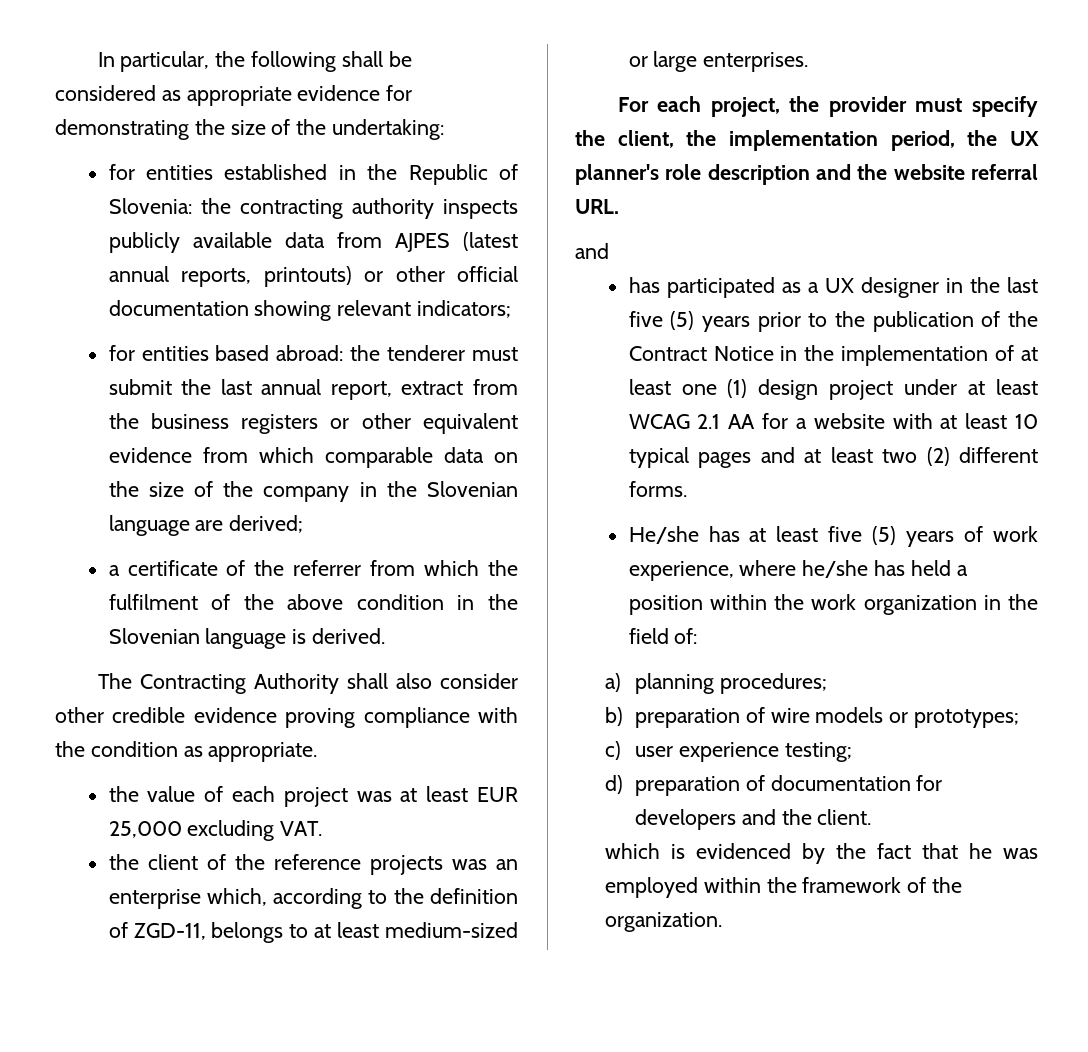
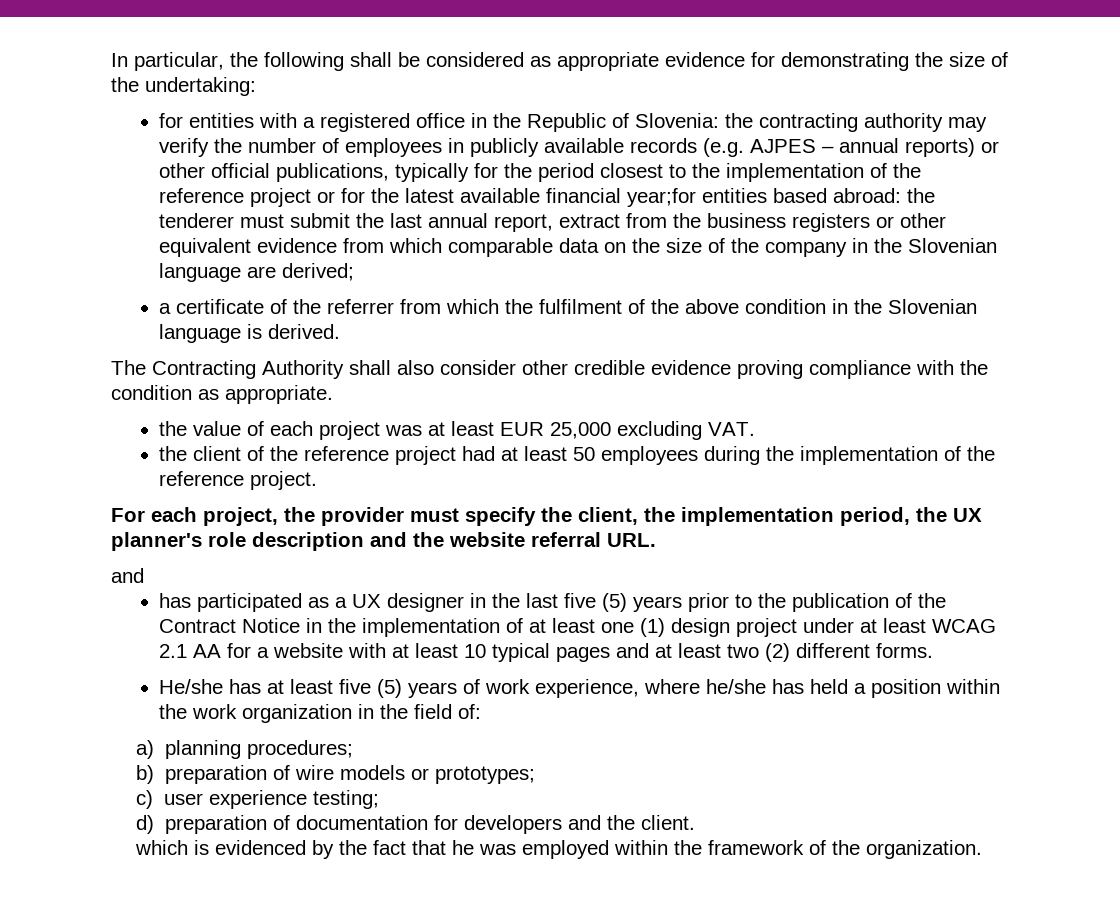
[224,164,328,180] established -> [258,113,465,132] with a registered office
[442,199,518,219] [108,232,518,253] [108,266,518,287] [108,300,512,321] [108,345,135,361] inspects publicly available data from AJPES (latest annual reports, printouts) or other official documentation showing relevant indicators; // for -> [947,117,987,132] [158,138,999,157] [158,163,921,182] [158,188,696,207] may verify the number of employees in publicly available records (e.g. AJPES – annual reports) or other official publications, typically for the period closest to the implementation of the reference project or for the latest available financial year;for
[369,855,518,875] [108,888,518,909] [108,922,518,943] [628,51,809,72] projects was an enterprise which, according to the definition of ZGD-11, belongs to at least medium-sized or large enterprises. -> [394,446,995,465] [158,471,317,490] project had at least 50 employees during the implementation of the reference project.

